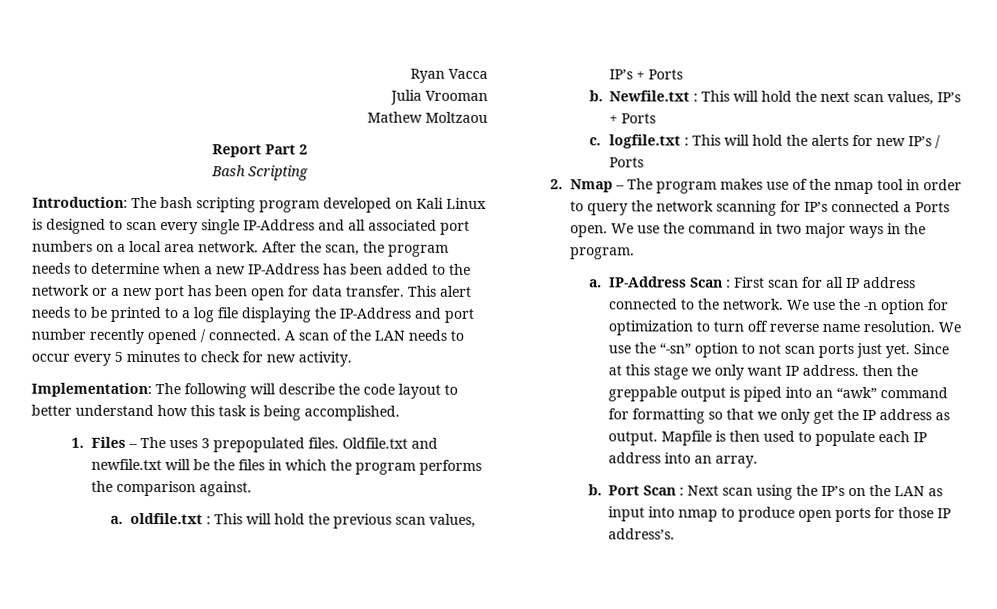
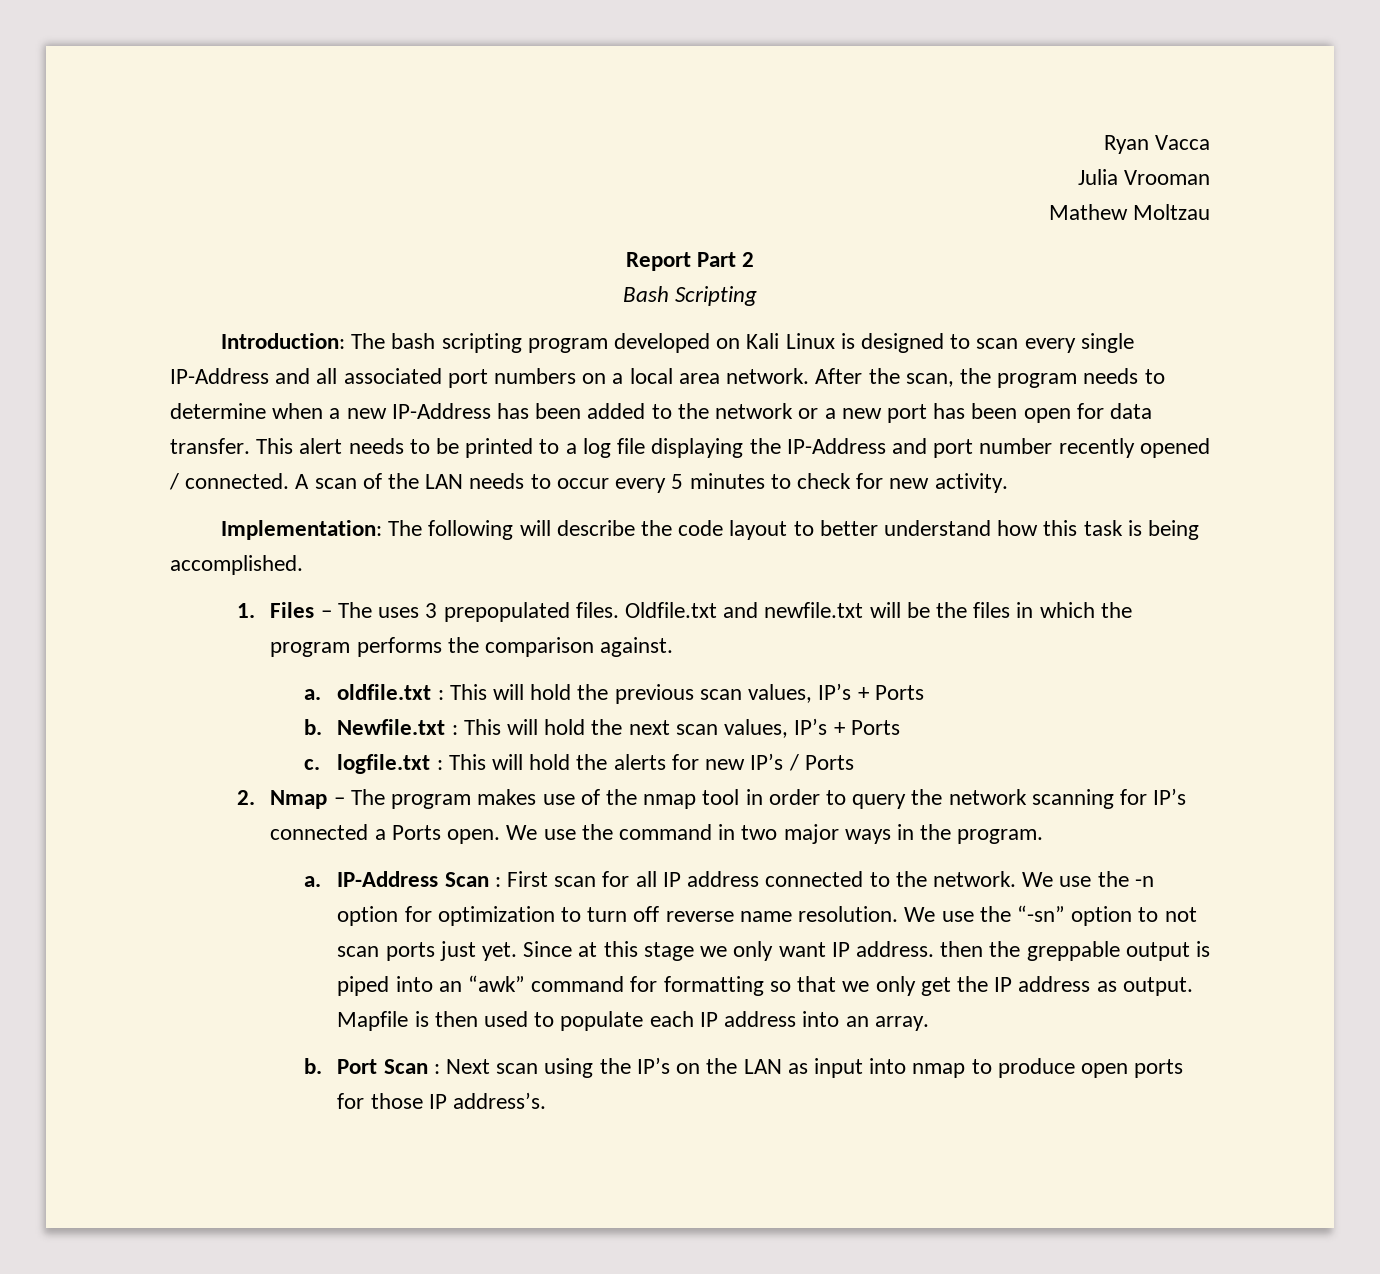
[425,111,488,123] Moltzaou -> [1133,204,1210,220] Moltzau

